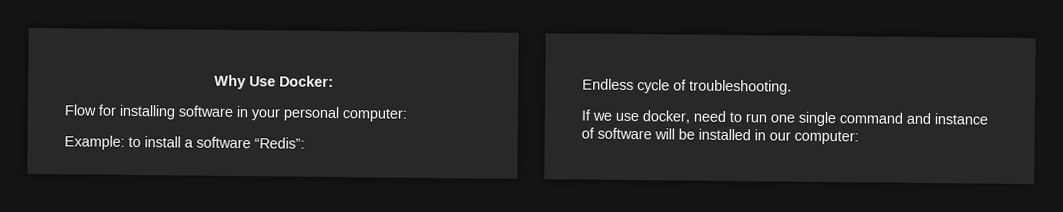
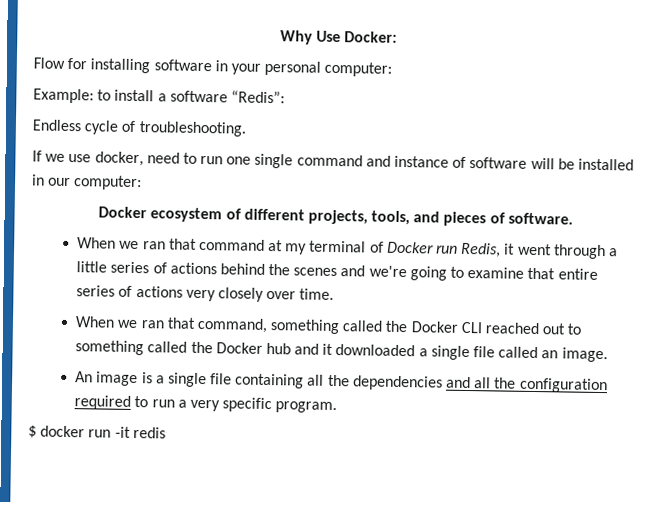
(859, 137) none -> [98,206,573,227] [77,237,618,260] [76,261,598,281] [76,285,335,302] [75,316,583,335] [75,340,608,363] [75,371,608,394] [74,395,338,414] [28,425,166,439] // Docker ecosystem of different projects, tools, and pieces of software. // When we ran that command at my terminal of Docker run Redis, it went through a little series of actions behind the scenes and we're going to examine that entire series of actions very closely over time. // When we ran that command, something called the Docker CLI reached out to something called the Docker hub and it downloaded a single file called an image. // An image is a single file containing all the dependencies and all the configuration required to run a very specific program. // $ docker run -it redis

